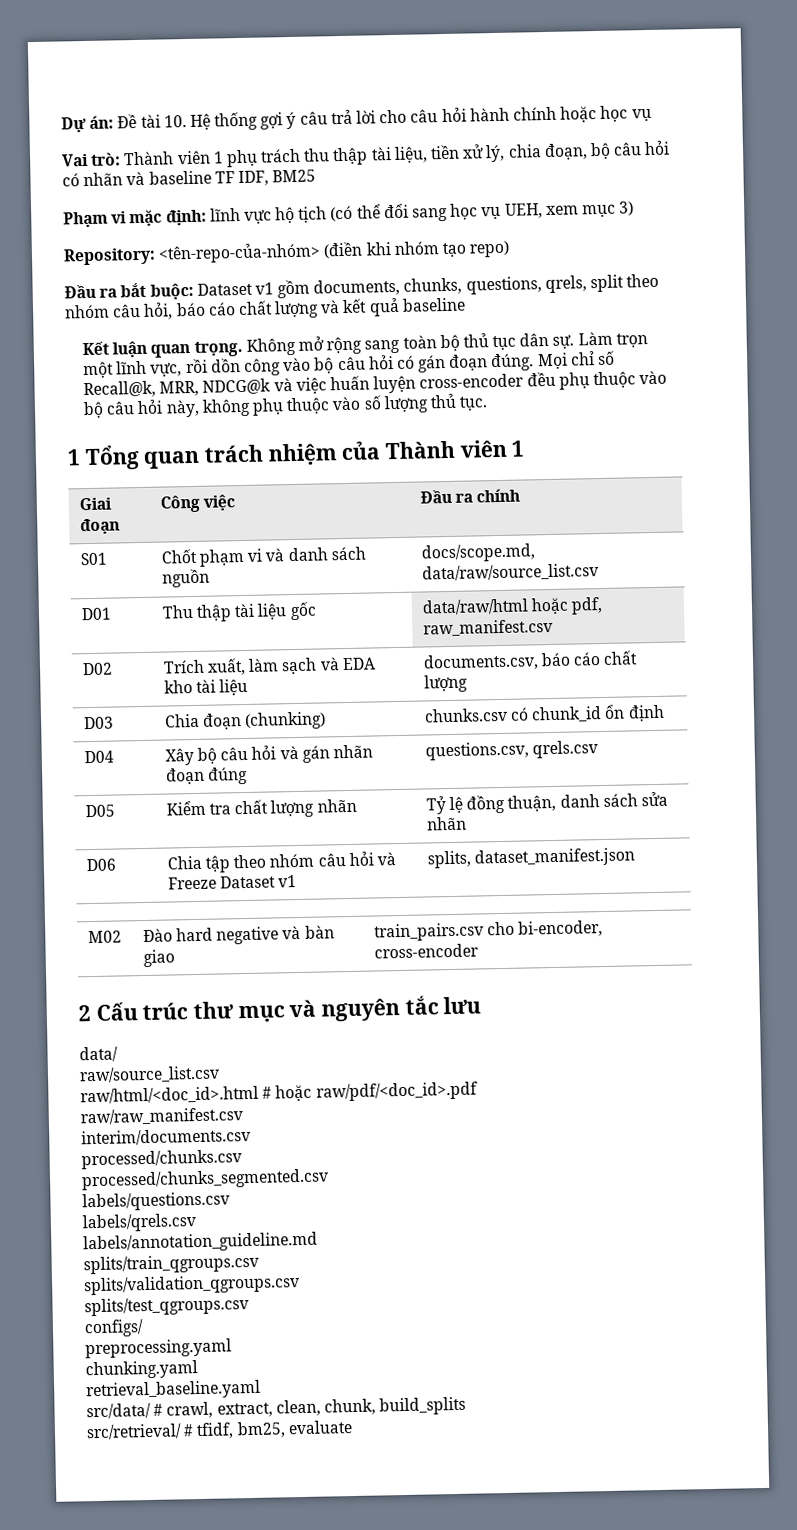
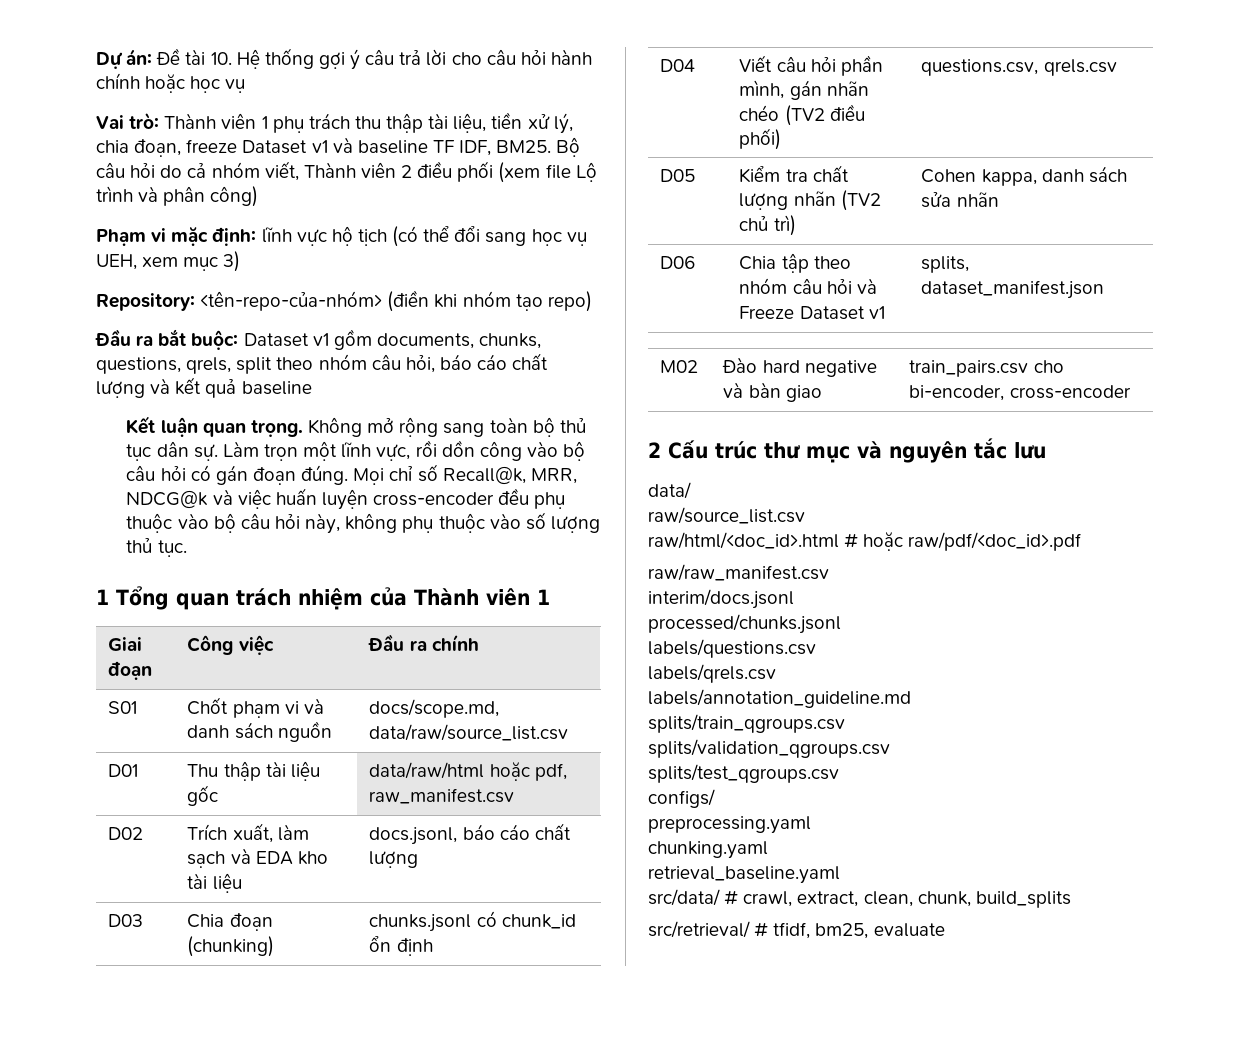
[589,140,671,160] [62,169,317,187] bộ câu hỏi có nhãn và baseline TF IDF, BM25 -> [186,137,581,157] [96,161,597,183] [96,186,259,207] freeze Dataset v1 và baseline TF IDF, BM25. Bộ câu hỏi do cả nhóm viết, Thành viên 2 điều phối (xem file Lộ trình và phân công)
[422,653,539,672] documents.csv, -> [369,827,458,845] docs.jsonl,
[423,707,508,723] chunks.csv -> [369,914,472,932] chunks.jsonl
[164,744,373,766] [165,766,248,785] Xây bộ câu hỏi và gán nhãn đoạn đúng -> [739,55,883,76] [739,80,869,100] [739,104,865,126] [739,128,782,150] Viết câu hỏi phần mình, gán nhãn chéo (TV2 điều phối)
[425,794,557,815] | Tỷ lệ đồng thuận, -> [840,190,881,211] [739,215,796,236] [921,169,1037,186] (TV2 chủ trì) | Cohen kappa,
[81,1127,251,1147] [81,1149,242,1170] [81,1168,329,1191] interim/documents.csv // processed/chunks.csv // processed/chunks_segmented.csv -> [648,589,794,609] [648,614,841,634] interim/docs.jsonl // processed/chunks.jsonl

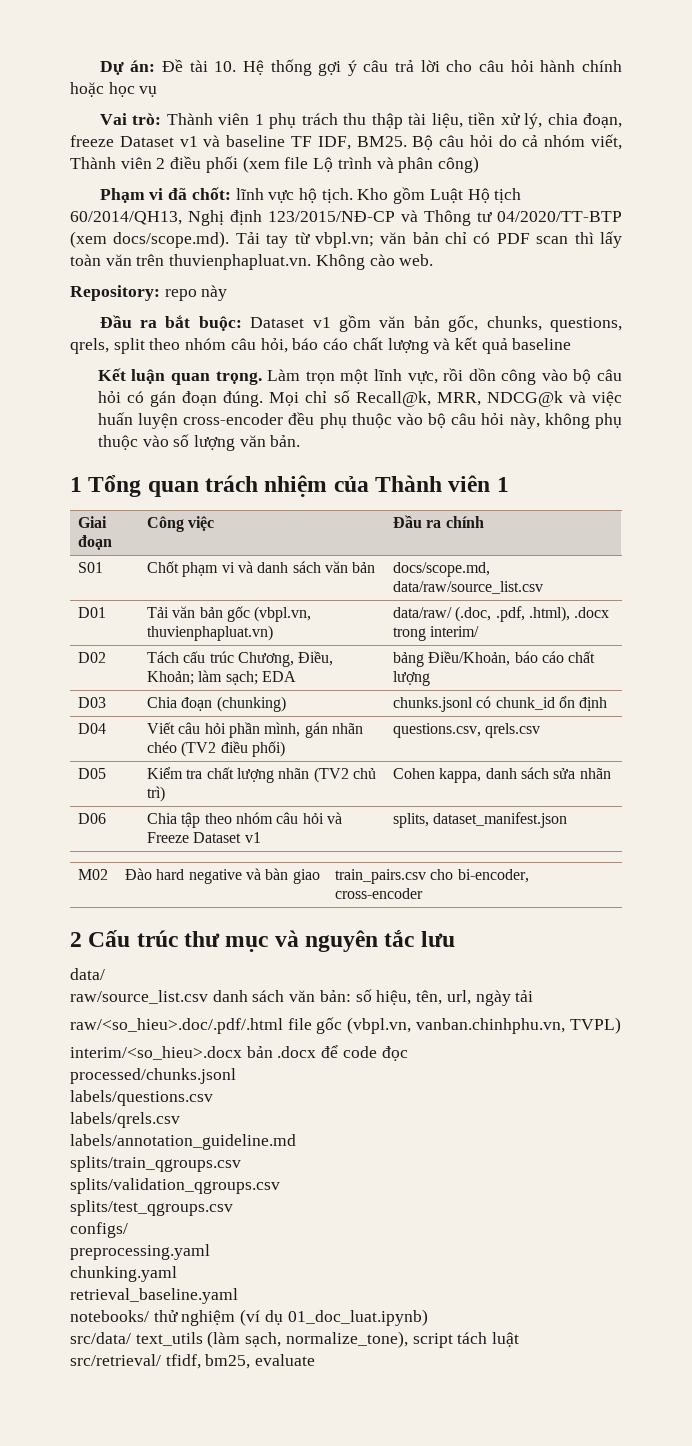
[171,227,257,246] mặc định: -> [168,187,231,200] đã chốt:
[357,226,587,247] [96,251,241,272] [96,290,592,312] tịch (có thể đổi sang học vụ UEH, xem mục 3) // Repository: <tên-repo-của-nhóm> (điền khi nhóm tạo repo) -> [321,187,522,204] [70,210,622,226] [70,231,623,248] [70,254,434,270] [70,285,228,301] tịch. Kho gồm Luật Hộ tịch 60/2014/QH13, Nghị định 123/2015/NĐ-CP và Thông tư 04/2020/TT-BTP (xem docs/scope.md). Tải tay từ vbpl.vn; văn bản chỉ có PDF scan thì lấy toàn văn trên thuvienphapluat.vn. Không cào web. // Repository: repo này
[376,333,474,349] documents, -> [379,315,479,332] văn bản gốc,
[308,417,586,437] [126,441,218,461] Không mở rộng sang toàn bộ thủ tục dân sự. -> (262, 378) none
[126,538,187,557] thủ tục. -> [239,435,301,447] văn bản.
[277,721,332,742] nguồn -> [325,561,376,573] văn bản
[187,761,320,781] [187,785,219,806] [369,762,567,781] [369,788,515,804] [108,827,144,840] [187,823,309,843] [187,848,328,868] [187,873,242,893] [369,827,458,845] Thu thập tài liệu gốc | data/raw/html hoặc pdf, raw_manifest.csv // D02 | Trích xuất, làm sạch và EDA kho tài liệu | docs.jsonl, -> [147,606,312,622] [147,625,274,641] [393,606,610,622] [393,626,480,641] [78,652,107,663] [147,651,334,667] [147,670,297,685] [393,651,511,667] Tải văn bản gốc (vbpl.vn, thuvienphapluat.vn) | data/raw/ (.doc, .pdf, .html), .docx trong interim/ // D02 | Tách cấu trúc Chương, Điều, Khoản; làm sạch; EDA | bảng Điều/Khoản,
[648,532,1082,551] [648,564,829,581] [648,589,794,609] // raw/html/<doc_id>.html # hoặc raw/pdf/<doc_id>.pdf // raw/raw_manifest.csv // interim/docs.jsonl -> [212,989,534,1006] [70,1017,621,1034] [70,1045,408,1061] danh sách văn bản: số hiệu, tên, url, ngày tải // raw/<so_hieu>.doc/.pdf/.html file gốc (vbpl.vn, vanban.chinhphu.vn, TVPL) // interim/<so_hieu>.docx bản .docx để code đọc
[648,889,1071,908] src/data/ # crawl, extract, clean, chunk, build_splits -> [70,1309,428,1326] [70,1331,520,1348] notebooks/ thử nghiệm (ví dụ 01_doc_luat.ipynb) // src/data/ text_utils (làm sạch, normalize_tone), script tách luật
[754,922,769,937] # -> (161, 1360) none

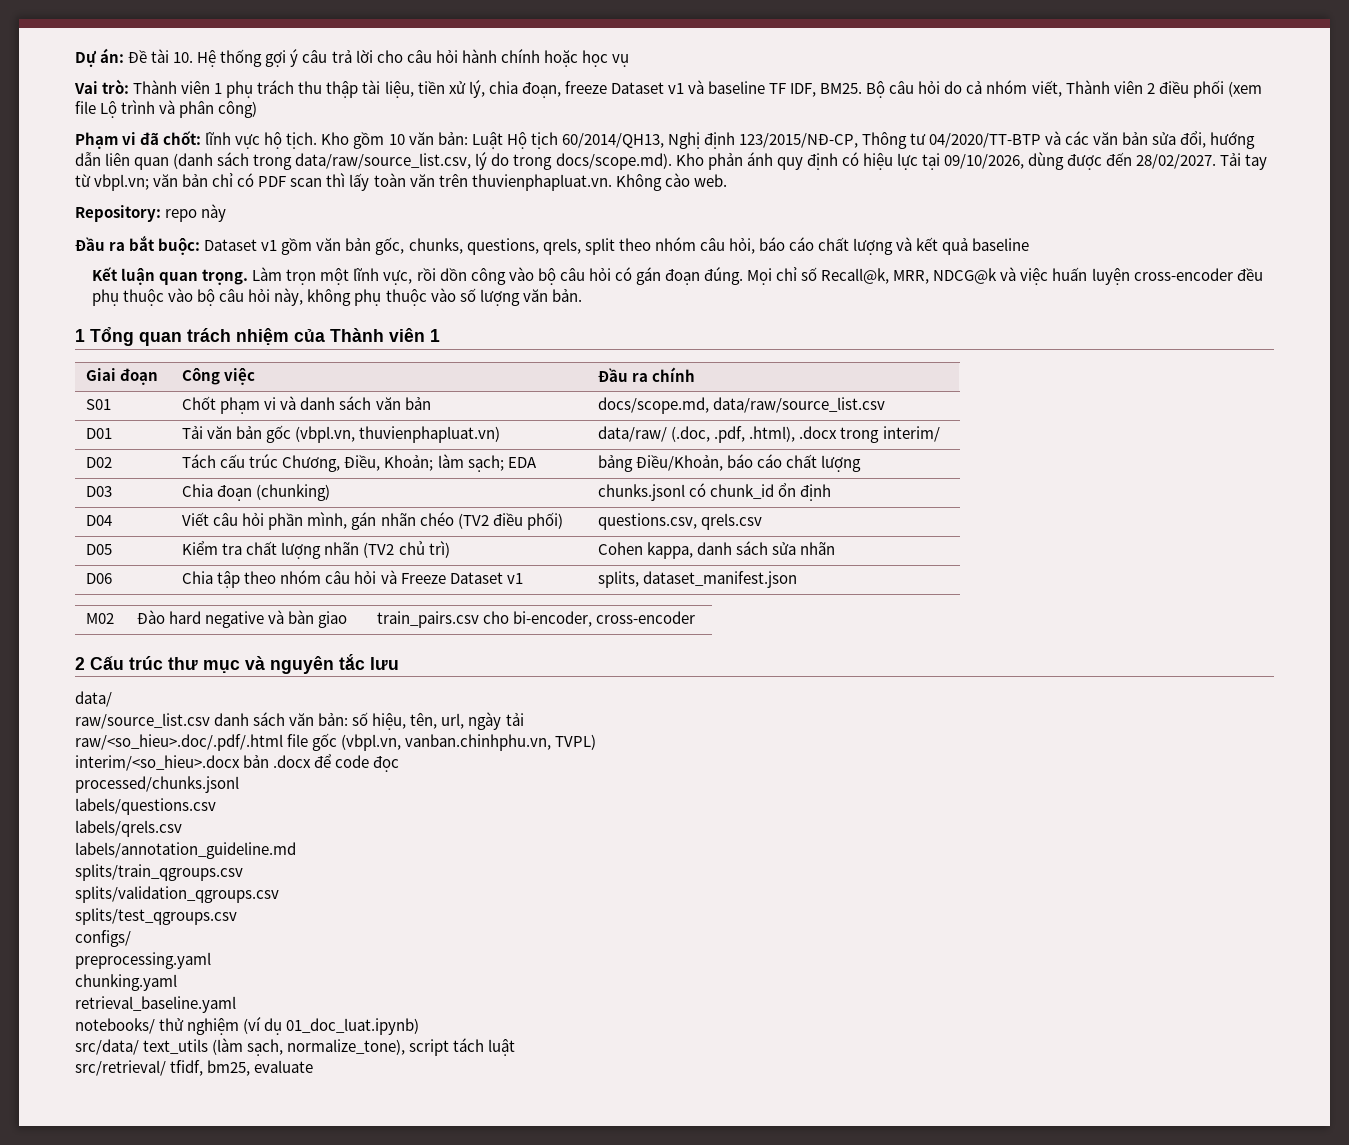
(426, 195) none -> [388,132,468,145] 10 văn bản:
[268,210,418,222] 123/2015/NĐ-CP và -> [738,133,858,148] 123/2015/NĐ-CP,
[70,231,230,248] (xem docs/scope.md). -> [1045,131,1256,149] [75,152,1217,170] và các văn bản sửa đổi, hướng dẫn liên quan (danh sách trong data/raw/source_list.csv, lý do trong docs/scope.md). Kho phản ánh quy định có hiệu lực tại 09/10/2026, dùng được đến 28/02/2027.

